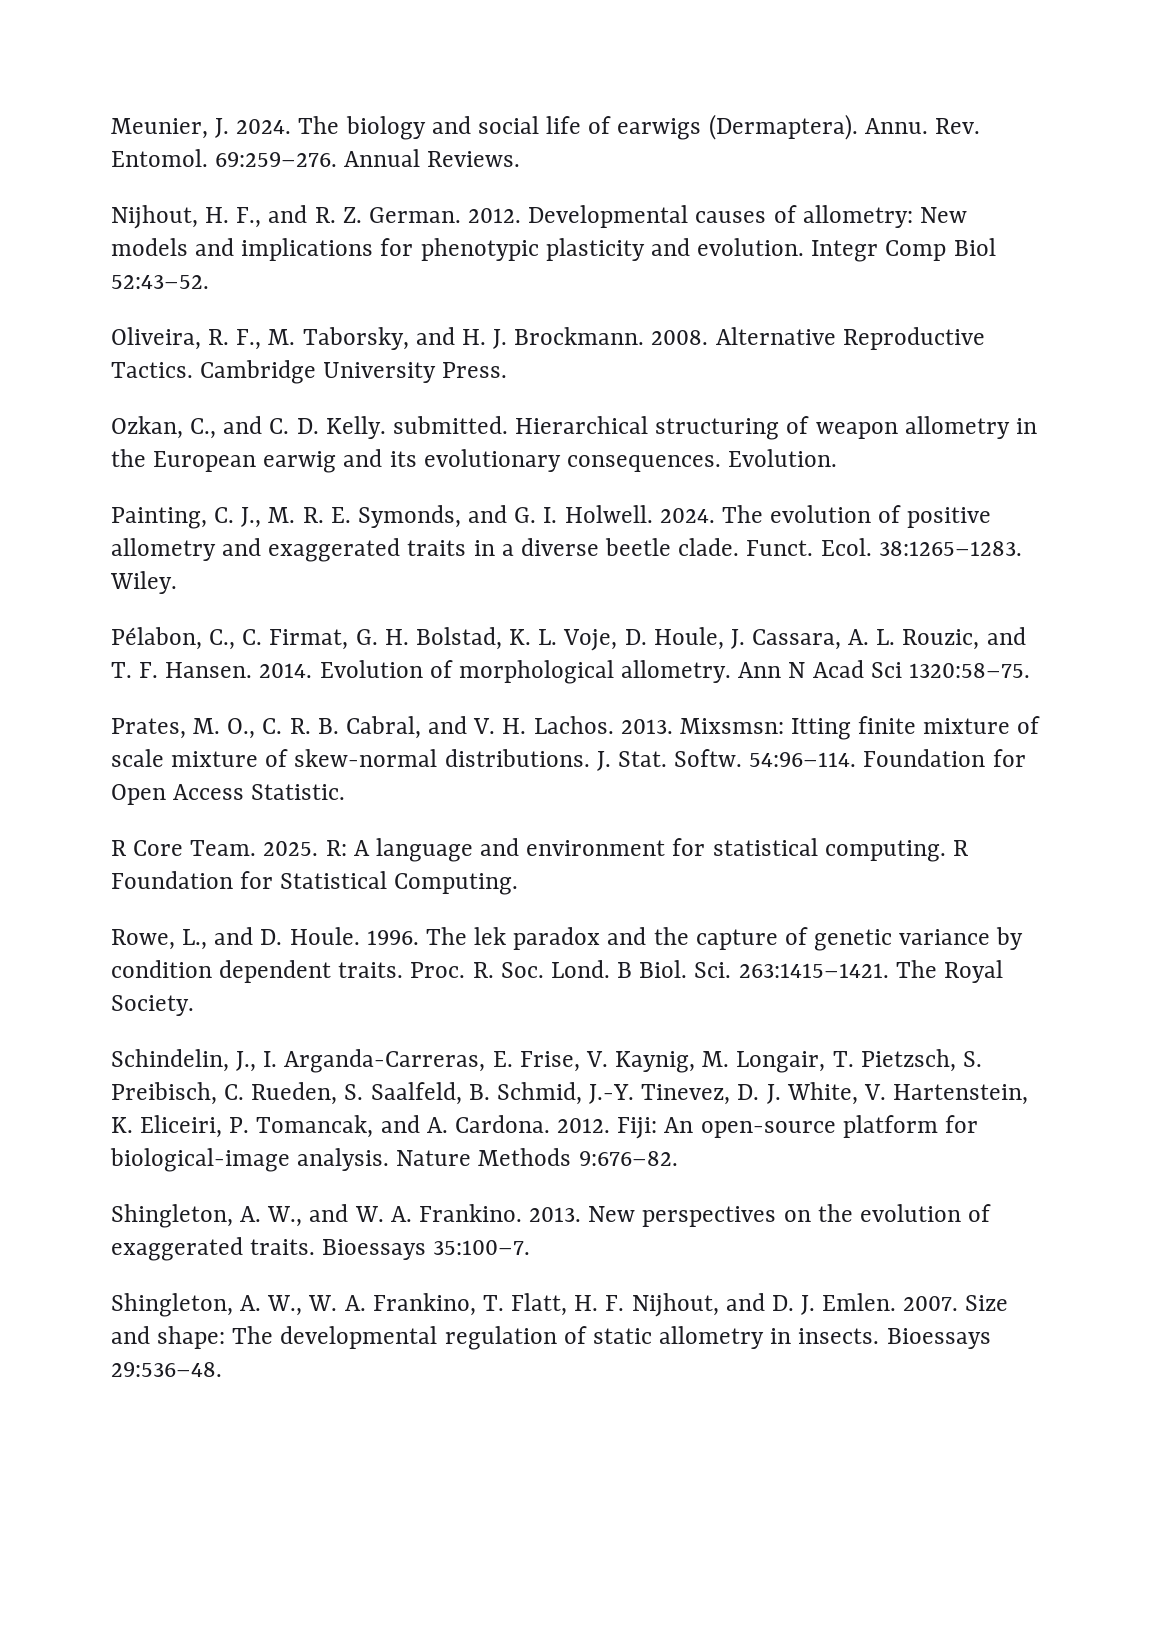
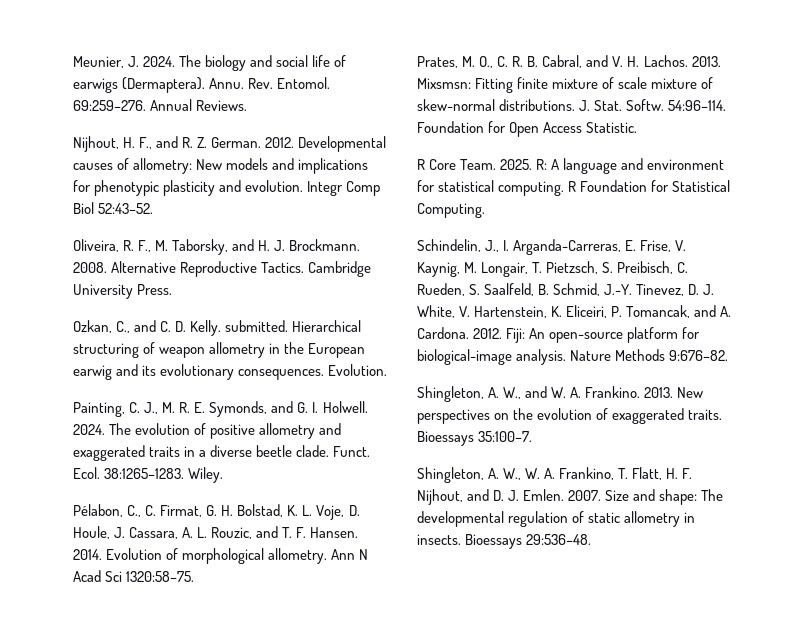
[791,718,852,740] Itting -> [475,78,514,93] Fitting
[111,927,1024,951] [111,960,1003,983] [111,995,194,1016] // Rowe, L., and D. Houle. 1996. The lek paradox and the capture of genetic variance by condition dependent traits. Proc. R. Soc. Lond. B Biol. Sci. 263:1415–1421. The Royal Society. -> (485, 210) none

